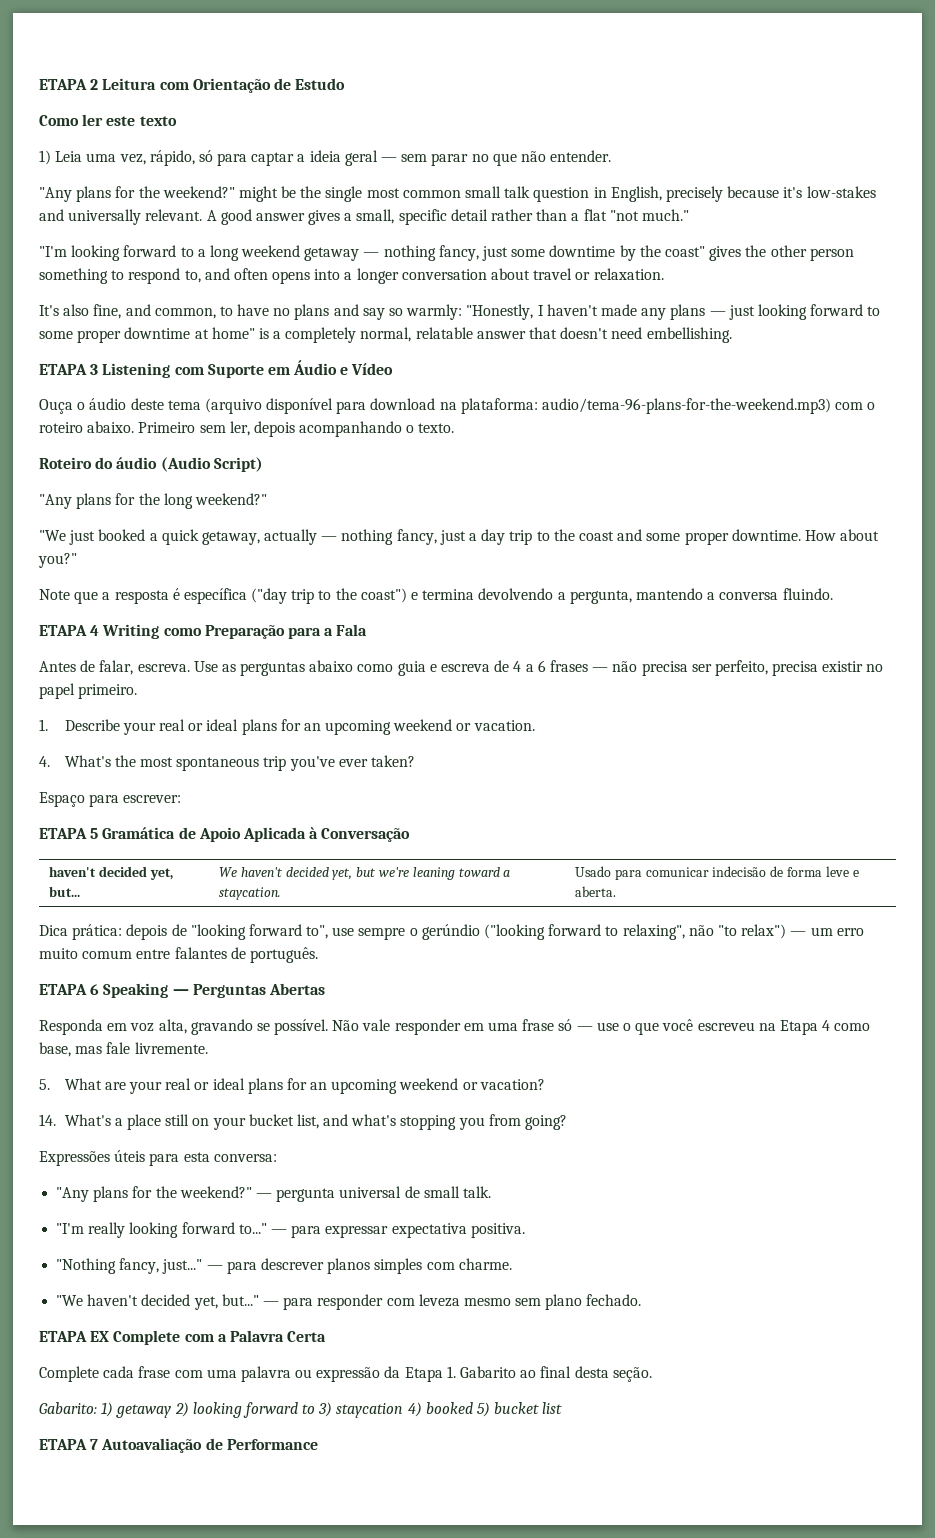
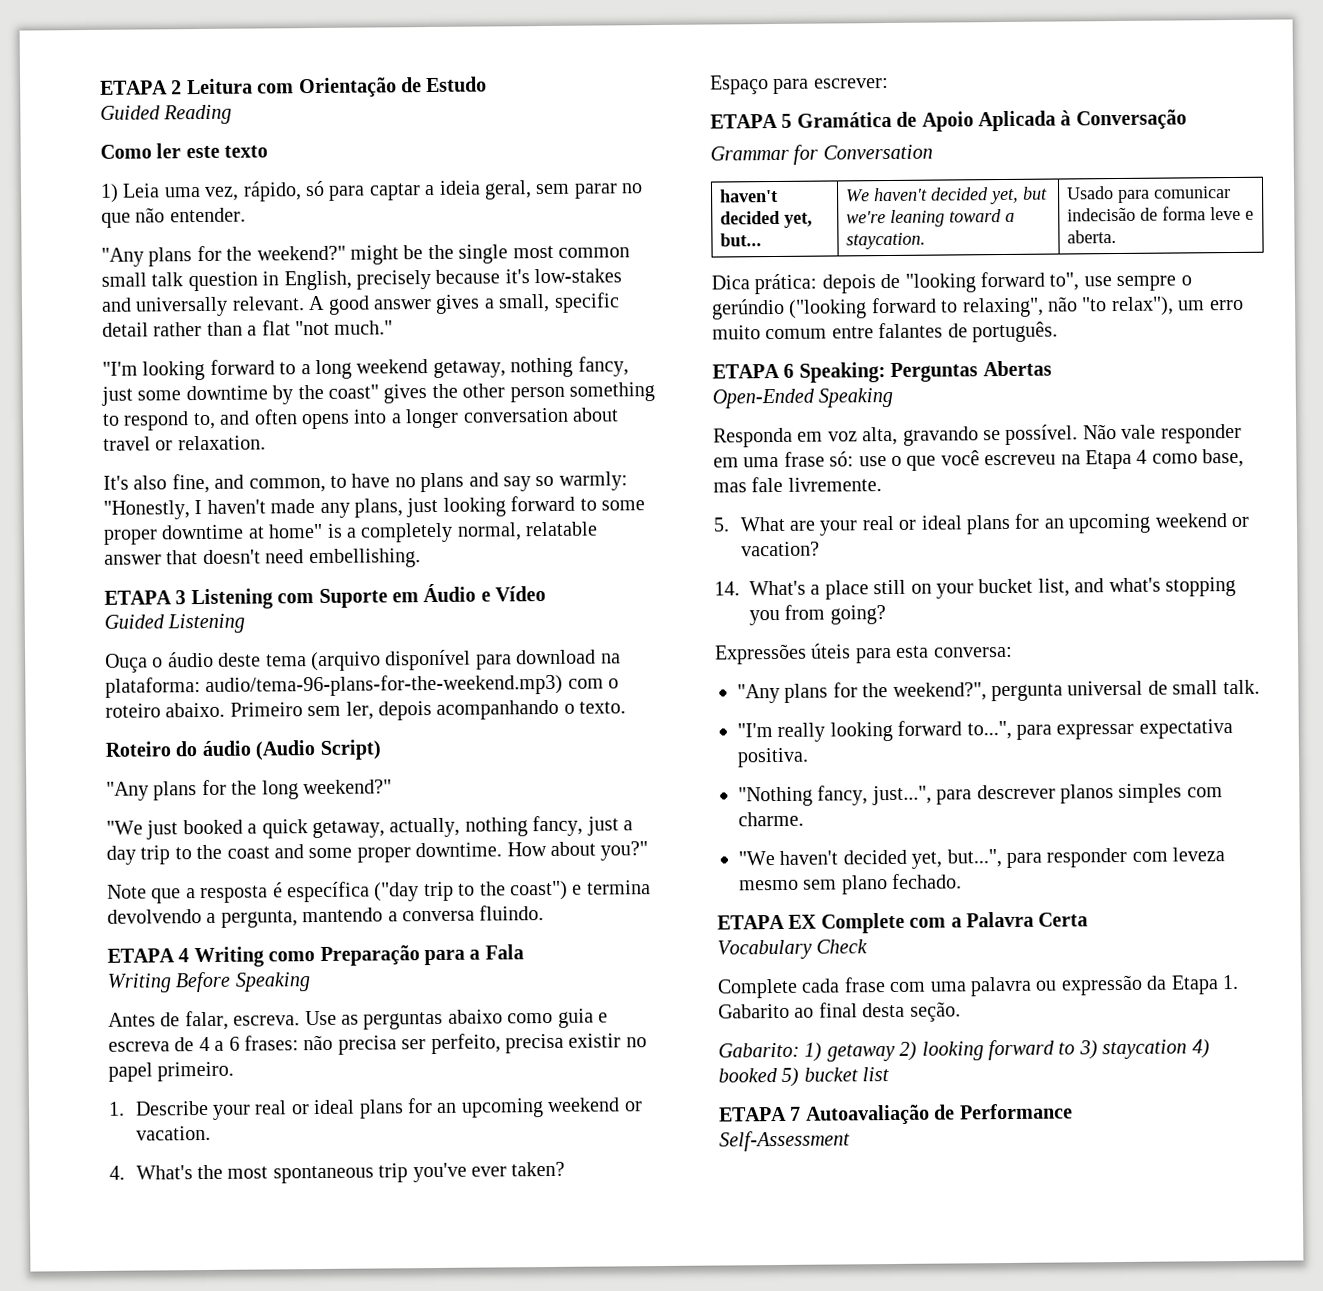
(346, 84) none -> [100,104,233,125] // Guided Reading
[344,150,398,166] geral — -> [483,180,532,200] geral,
[304,247,380,261] getaway — -> [432,360,506,378] getaway,
[670,304,726,320] plans — -> [354,498,403,518] plans,
(394, 369) none -> [104,613,246,634] // Guided Listening
[264,529,338,545] actually — -> [389,817,461,838] actually,
(368, 630) none -> [107,971,311,993] // Writing Before Speaking
[549,660,609,672] frases — -> [244,1035,299,1051] frases:
(411, 835) none -> [710,144,933,165] // Grammar for Conversation
[741,924,807,939] relax") — -> [1110,296,1174,317] relax"),
[103,983,189,998] Speaking — -> [798,362,886,383] Speaking:
(325, 989) none -> [712,387,894,409] // Open-Ended Speaking
[558,1019,593,1031] só — -> [829,451,855,467] só:
[179,1186,272,1198] weekend?" — -> [892,682,987,701] weekend?",
[238,1223,287,1234] to..." — -> [966,720,1012,740] to...",
[162,1259,223,1274] just..." — -> [871,785,932,806] just...",
[221,1294,279,1306] but..." — -> [946,849,1002,868] but...",
(327, 1336) none -> [717,939,869,960] // Vocabulary Check
(318, 1444) none -> [719,1130,850,1152] // Self-Assessment

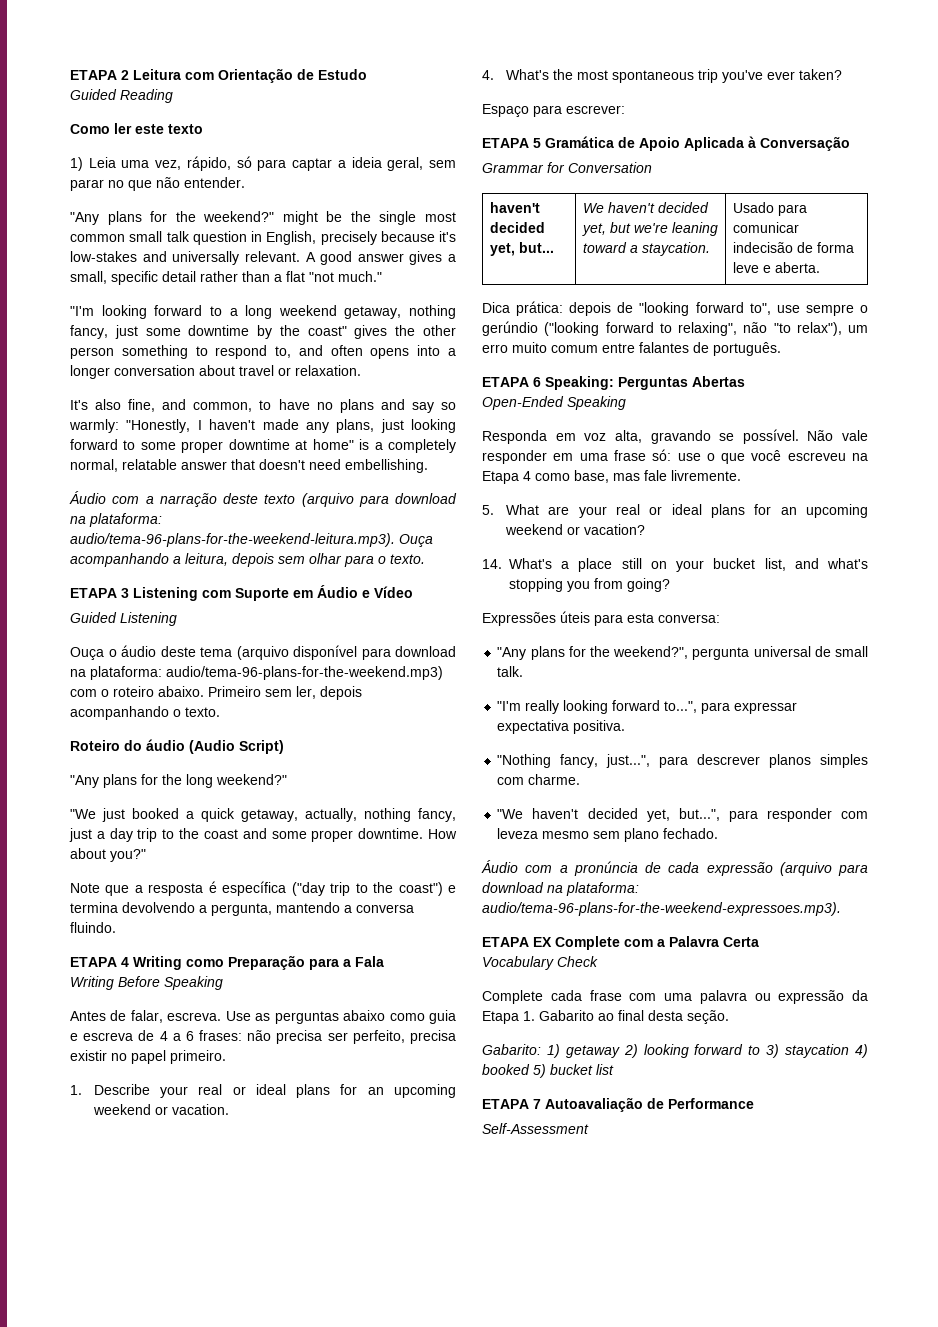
(421, 558) none -> [69,491,457,507] [70,513,162,527] [70,533,433,547] [70,553,425,567] // Áudio com a narração deste texto (arquivo para download na plataforma: audio/tema-96-plans-for-the-weekend-leitura.mp3). Ouça acompanhando a leitura, depois sem olhar para o texto.
(963, 881) none -> [481,860,868,876] [482,882,639,896] [482,902,841,916] // Áudio com a pronúncia de cada expressão (arquivo para download na plataforma: audio/tema-96-plans-for-the-weekend-expressoes.mp3).

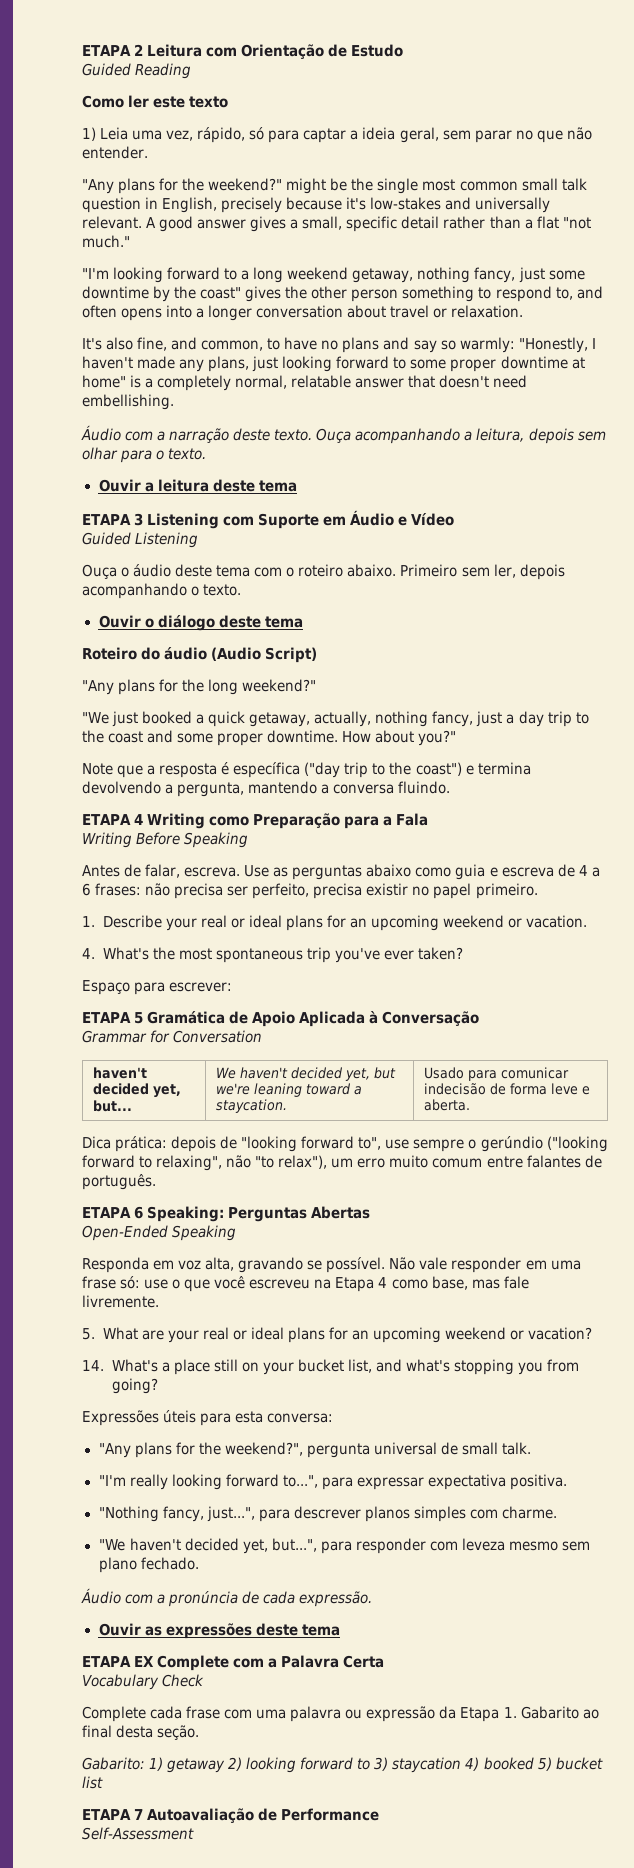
[264,493,457,507] [70,513,162,527] [70,533,395,547] texto (arquivo para download na plataforma: audio/tema-96-plans-for-the-weekend-leitura.mp3). -> [274,429,313,441] texto.
(425, 559) none -> [98,479,297,492] // Ouvir a leitura deste tema
[236,645,456,660] [70,666,443,680] (arquivo disponível para download na plataforma: audio/tema-96-plans-for-the-weekend.mp3) -> (251, 571) none
(220, 712) none -> [98,615,303,631] // Ouvir o diálogo deste tema
[706,862,868,876] [482,882,639,896] [482,902,841,916] expressão (arquivo para download na plataforma: audio/tema-96-plans-for-the-weekend-expressoes.mp3). -> [299,1591,373,1607] [98,1623,340,1639] expressão. // Ouvir as expressões deste tema

